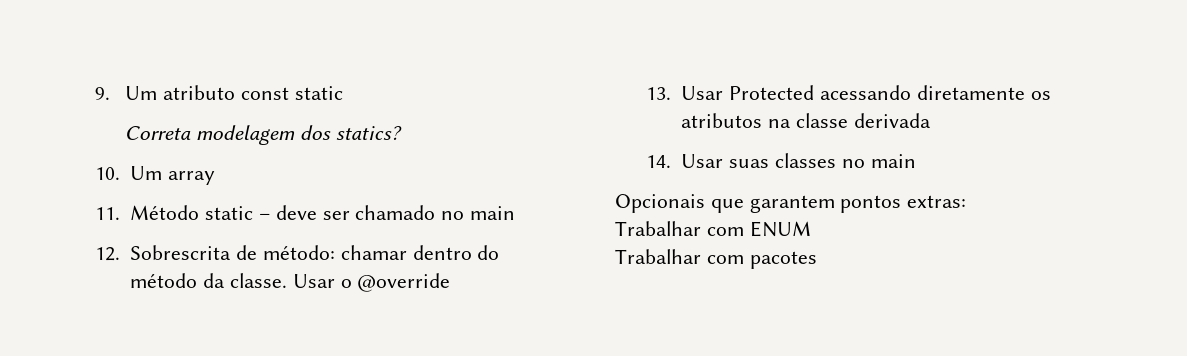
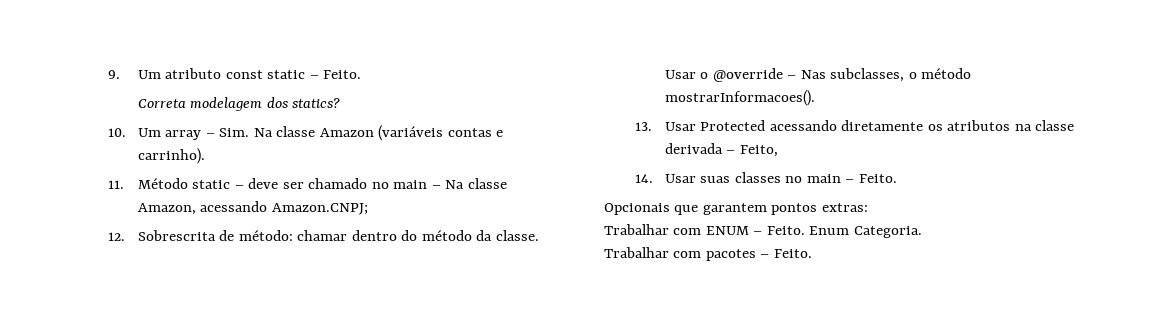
(343, 93) none -> [309,70,362,79] – Feito.
(216, 178) none -> [205,125,504,141] [138,148,206,164] – Sim. Na classe Amazon (variáveis contas e carrinho).
(515, 213) none -> [431,178,507,189] [138,201,368,215] – Na classe Amazon, acessando Amazon.CNPJ;
(451, 282) none -> [787,68,972,82] [665,90,816,106] – Nas subclasses, o método mostrarInformacoes().
(931, 120) none -> [726,145,778,157] – Feito,
(916, 161) none -> [845,174,897,183] – Feito.
(811, 229) none -> [753,226,922,238] – Feito. Enum Categoria.
(817, 260) none -> [760,249,812,258] – Feito.

